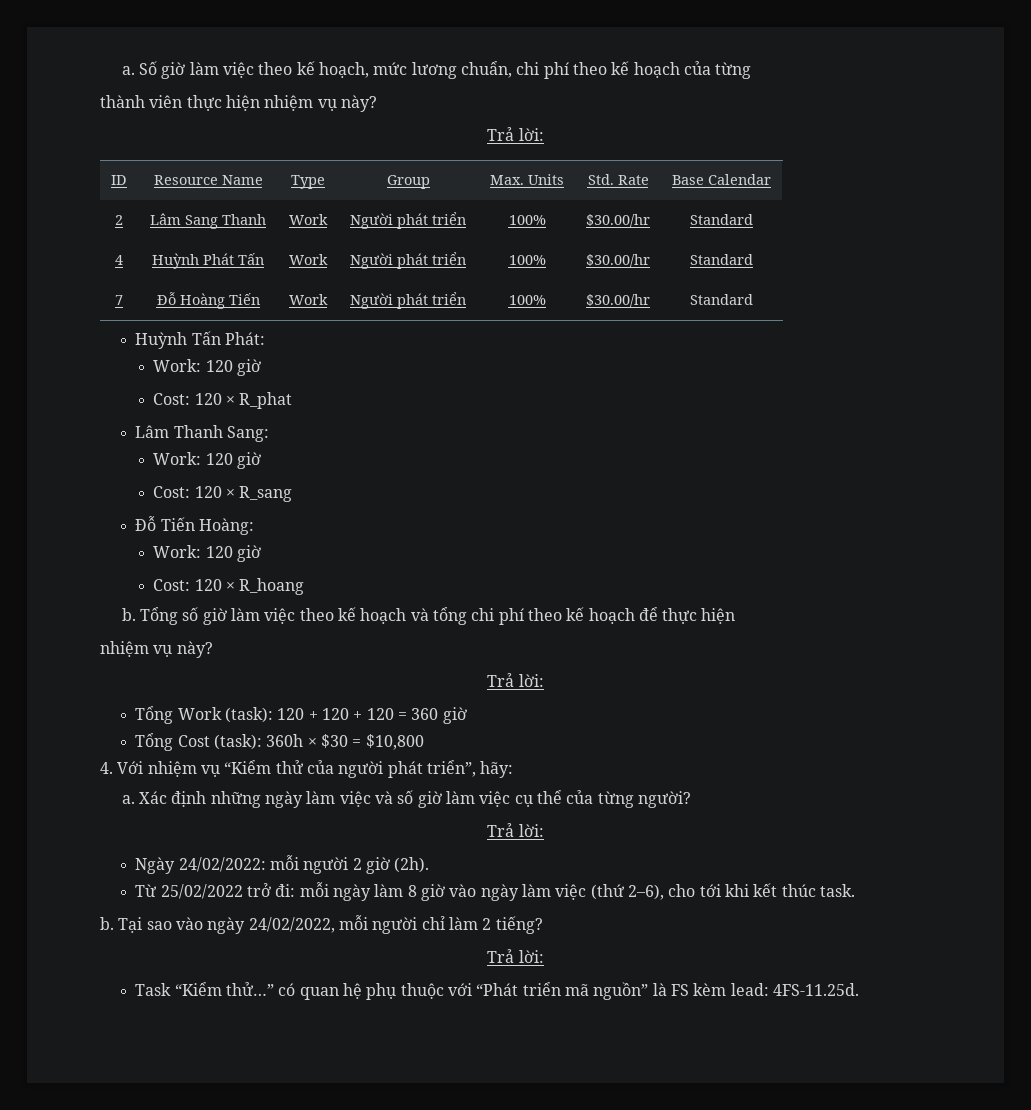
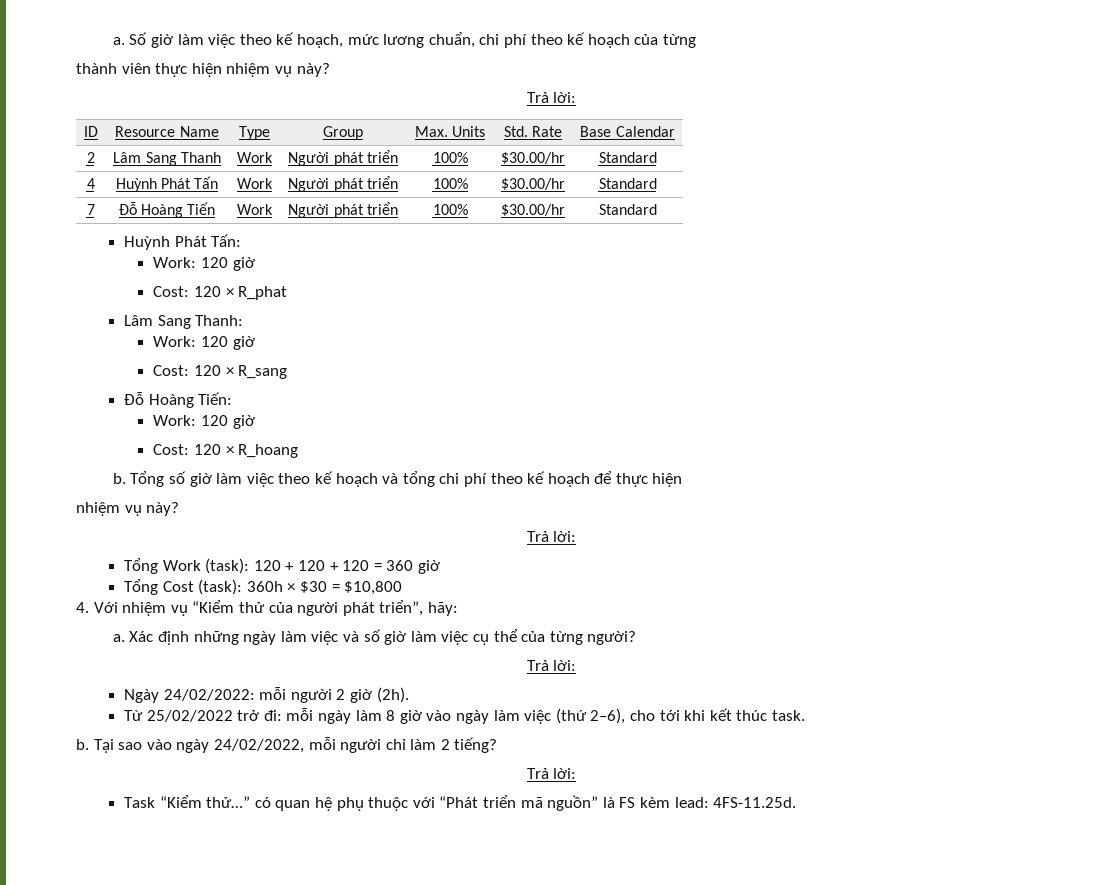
[191,331,266,345] Tấn Phát: -> [174,234,242,247] Phát Tấn:
[173,425,270,442] Thanh Sang: -> [157,315,244,329] Sang Thanh:
[160,517,255,535] Tiến Hoàng: -> [148,392,233,408] Hoàng Tiến:

